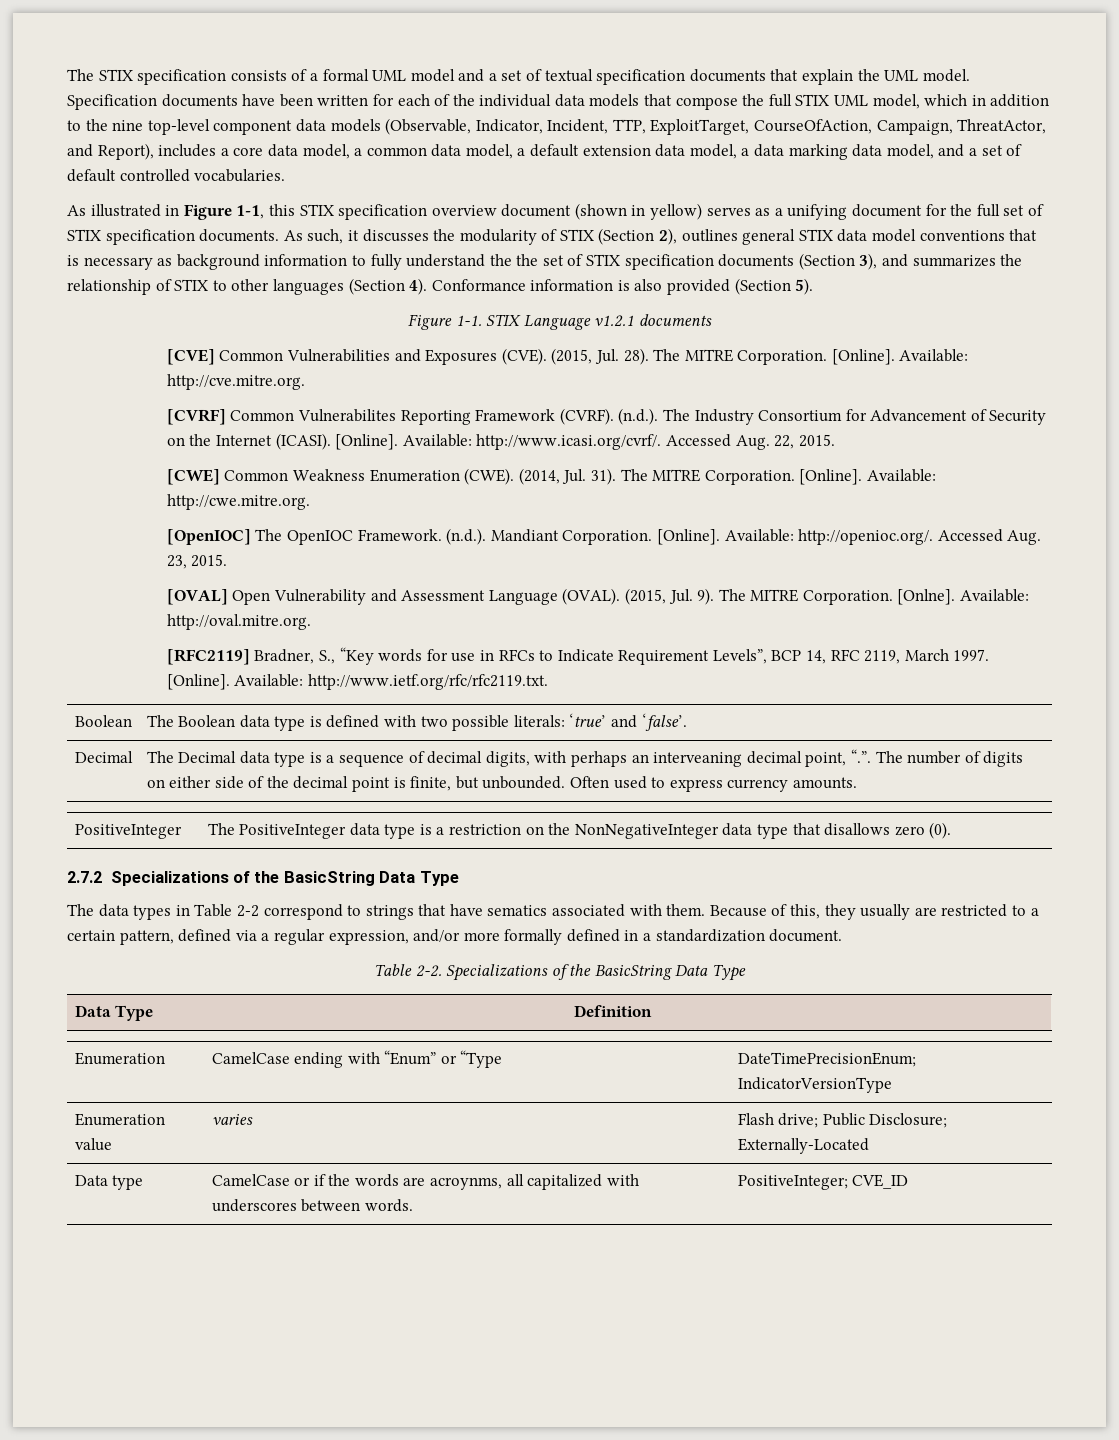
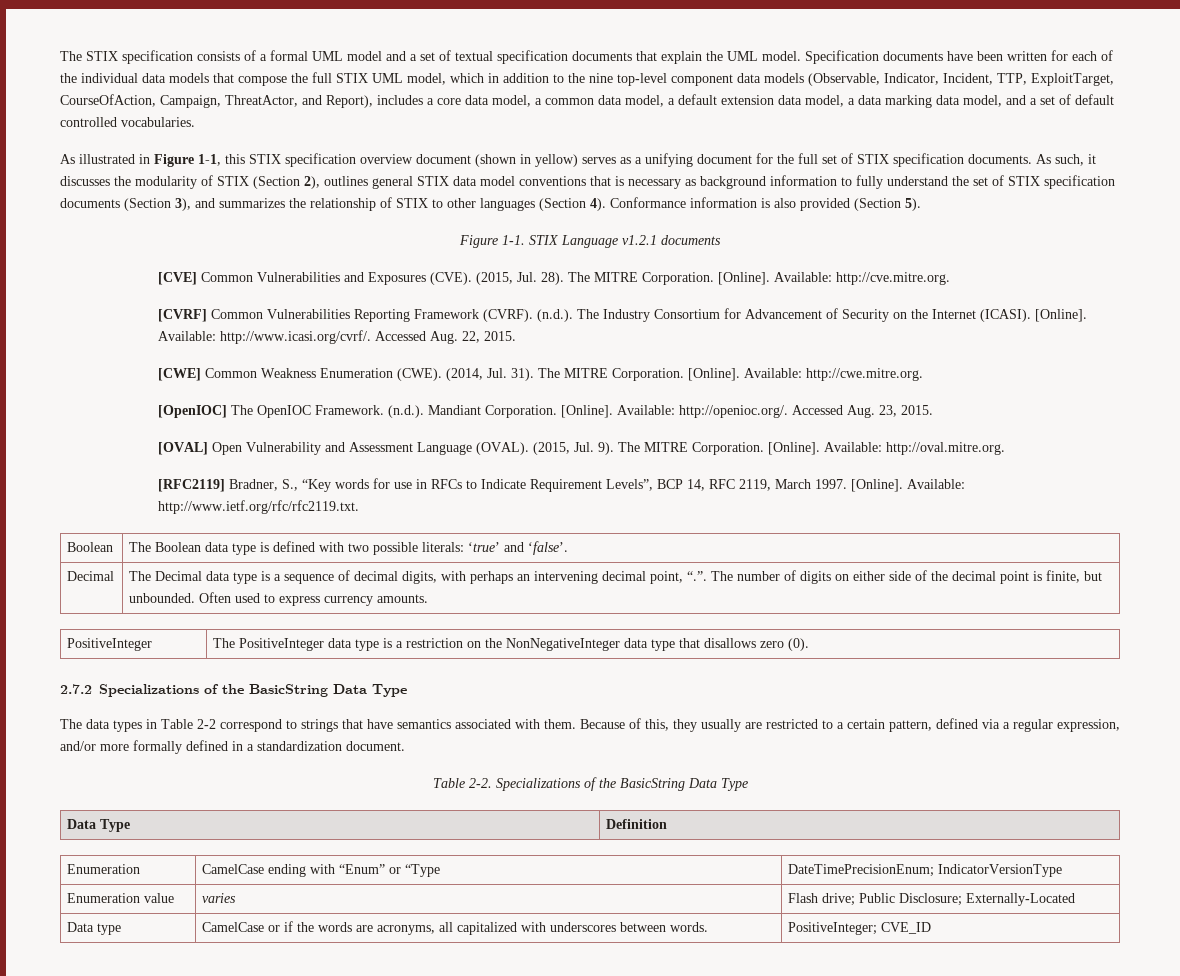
[516,254,539,266] the -> (969, 181) none
[297,409,396,422] Vulnerabilites -> [267,309,351,319] Vulnerabilities
[897,589,956,605] [Onlne]. -> [768,442,821,455] [Online].
[653,752,743,767] interveaning -> [534,571,599,584] intervening
[487,905,548,916] sematics -> [397,719,451,729] semantics
[430,1177,503,1190] acroynms, -> [377,925,436,935] acronyms,

